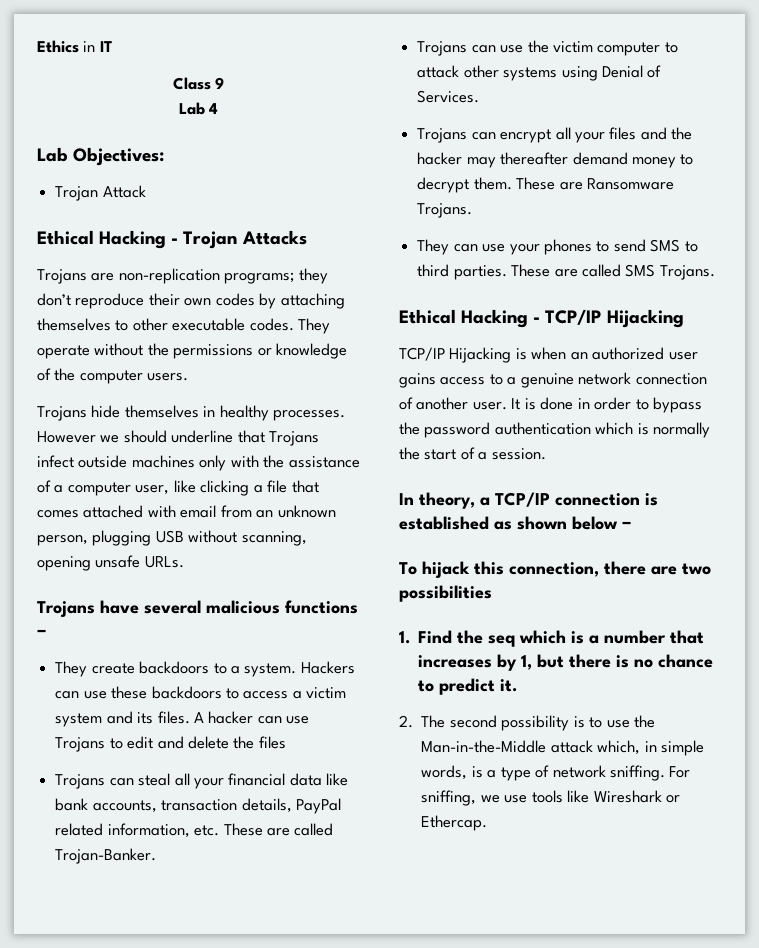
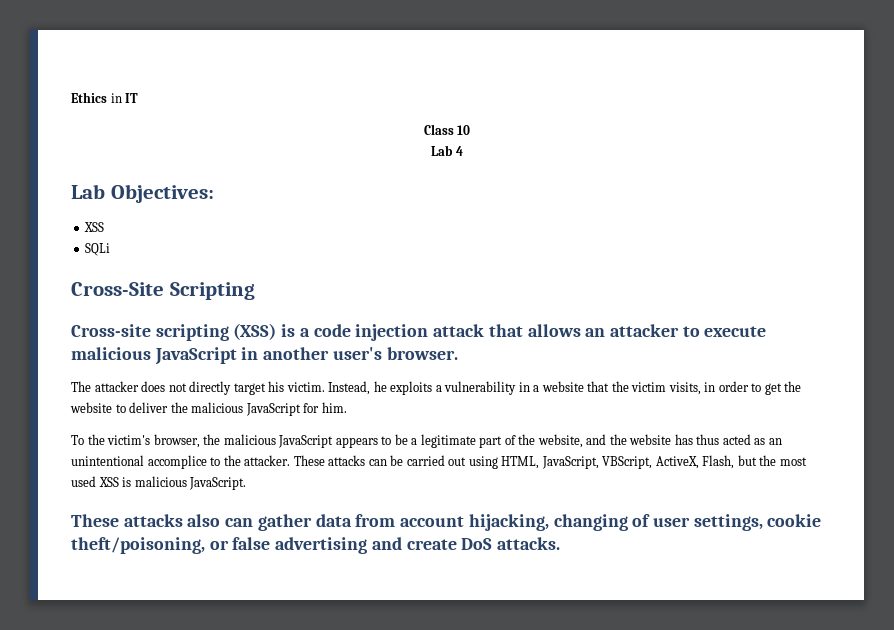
[215,77,225,89] 9 -> [457,125,471,135] 10
[55,185,146,201] [37,230,307,249] [37,268,328,284] [37,293,345,309] [37,318,331,334] [37,343,348,359] [37,368,189,384] [37,405,346,421] [37,430,320,446] [37,455,360,471] [37,480,319,496] [37,505,336,518] [37,530,307,546] [37,555,184,571] [37,600,358,617] [37,629,46,637] [55,661,355,677] [55,686,347,699] [55,711,310,727] [55,736,286,752] [55,773,349,789] [55,798,341,814] [55,823,334,838] [55,848,157,864] [417,40,678,56] [417,65,662,81] [417,90,480,103] [417,127,693,143] [417,152,694,168] [417,177,674,193] [417,203,473,218] [417,239,698,255] [417,264,715,280] [399,309,684,328] [399,347,698,363] [399,372,707,388] [399,397,703,413] [399,422,711,438] [399,447,546,460] [399,492,658,509] [399,516,631,530] [399,561,711,578] [399,585,492,602] [399,630,705,647] [418,654,714,671] [418,678,518,695] [399,715,655,731] [421,740,705,756] [421,765,691,781] [421,790,680,806] [421,815,488,831] Trojan Attack // Ethical Hacking - Trojan Attacks // Trojans are non-replication programs; they don’t reproduce their own codes by attaching themselves to other executable codes. They operate without the permissions or knowledge of the computer users. // Trojans hide themselves in healthy processes. However we should underline that Trojans infect outside machines only with the assistance of a computer user, like clicking a file that comes attached with email from an unknown person, plugging USB without scanning, opening unsafe URLs. // Trojans have several malicious functions − // They create backdoors to a system. Hackers can use these backdoors to access a victim system and its files. A hacker can use Trojans to edit and delete the files // Trojans can steal all your financial data like bank accounts, transaction details, PayPal related information, etc. These are called Trojan-Banker. // Trojans can use the victim computer to attack other systems using Denial of Services. // Trojans can encrypt all your files and the hacker may thereafter demand money to decrypt them. These are Ransomware Trojans. // They can use your phones to send SMS to third parties. These are called SMS Trojans. // Ethical Hacking - TCP/IP Hijacking // TCP/IP Hijacking is when an authorized user gains access to a genuine network connection of another user. It is done in order to bypass the password authentication which is normally the start of a session. // In theory, a TCP/IP connection is established as shown below − // To hijack this connection, there are two possibilities // 1. Find the seq which is a number that increases by 1, but there is no chance to predict it. // 2. The second possibility is to use the Man-in-the-Middle attack which, in simple words, is a type of network sniffing. For sniffing, we use tools like Wireshark or Ethercap. -> [84,222,105,232] [85,243,111,256] [71,282,255,300] [71,323,767,341] [71,347,458,365] [71,381,802,395] [70,402,347,416] [71,434,782,448] [71,455,807,469] [71,476,247,490] [71,514,822,531] [71,537,561,554] XSS // SQLi // Cross-Site Scripting // Cross-site scripting (XSS) is a code injection attack that allows an attacker to execute malicious JavaScript in another user's browser. // The attacker does not directly target his victim. Instead, he exploits a vulnerability in a website that the victim visits, in order to get the website to deliver the malicious JavaScript for him. // To the victim's browser, the malicious JavaScript appears to be a legitimate part of the website, and the website has thus acted as an unintentional accomplice to the attacker. These attacks can be carried out using HTML, JavaScript, VBScript, ActiveX, Flash, but the most used XSS is malicious JavaScript. // These attacks also can gather data from account hijacking, changing of user settings, cookie theft/poisoning, or false advertising and create DoS attacks.

